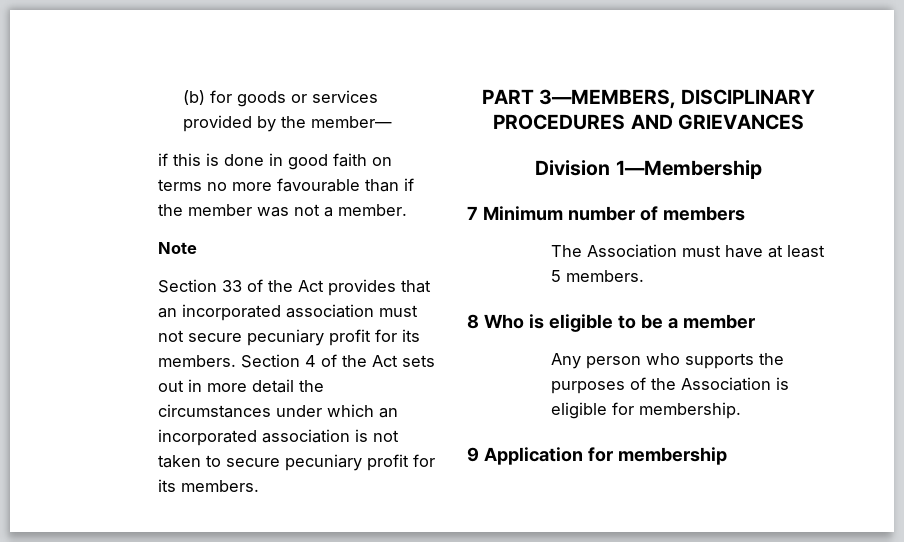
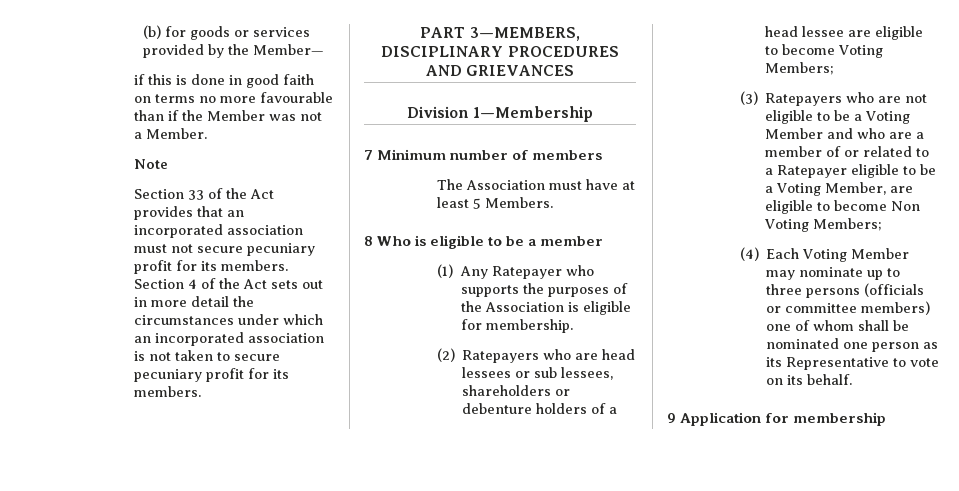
[310,116,392,128] member— -> [252,44,323,55] Member—
[188,204,253,216] member -> [206,110,265,121] Member
[338,204,408,216] member. -> [145,128,207,139] Member.
[566,270,645,282] members. -> [484,197,553,208] Members.
[551,353,642,369] Any person -> [436,264,562,279] (1) Any Ratepayer
(742, 410) none -> [436,348,635,363] [461,367,613,380] [461,385,570,396] [461,403,617,414] [764,26,923,40] [764,44,883,58] [764,62,834,75] [739,91,927,106] [764,110,910,124] [764,128,924,139] [764,146,929,157] [764,164,936,178] [764,182,913,196] [764,200,920,214] [763,218,882,232] [739,247,909,262] [765,267,900,280] [765,283,924,298] [765,301,930,315] [765,320,909,331] [765,338,938,352] [765,357,939,370] [765,374,852,385] // (2) Ratepayers who are head lessees or sub lessees, shareholders or debenture holders of a head lessee are eligible to become Voting Members; // (3) Ratepayers who are not eligible to be a Voting Member and who are a member of or related to a Ratepayer eligible to be a Voting Member, are eligible to become Non Voting Members; // (4) Each Voting Member may nominate up to three persons (officials or committee members) one of whom shall be nominated one person as its Representative to vote on its behalf.

